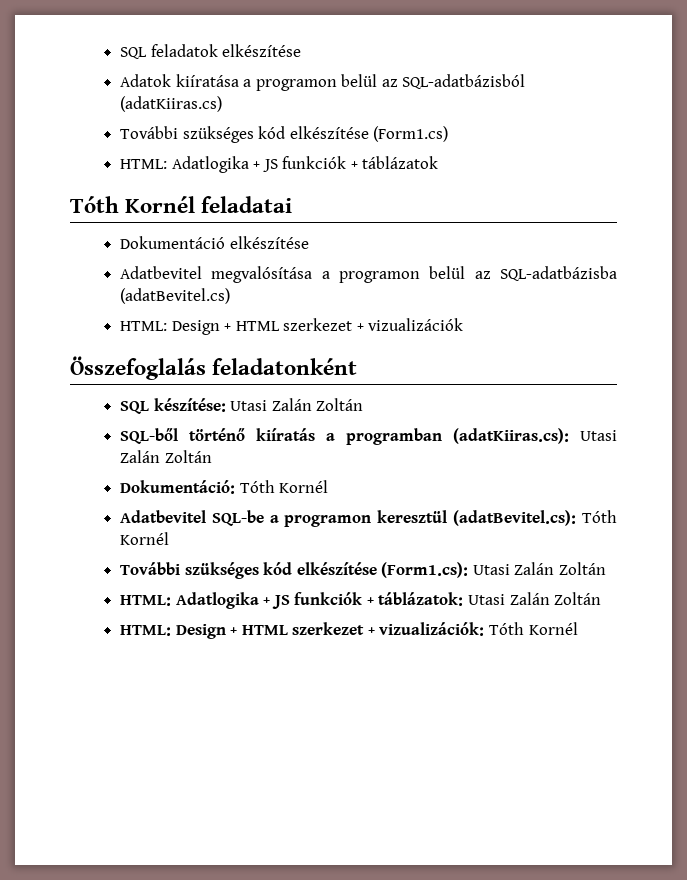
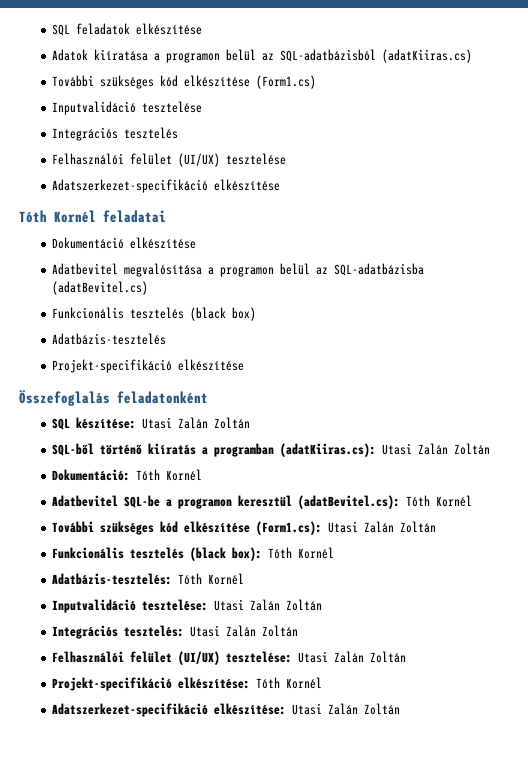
[119,156,439,173] HTML: Adatlogika + JS funkciók + táblázatok -> [52,101,203,115] [52,127,179,141] [52,153,287,167] [52,179,281,193] Inputvalidáció tesztelése // Integrációs tesztelés // Felhasználói felület (UI/UX) tesztelése // Adatszerkezet-specifikáció elkészítése
[119,318,464,335] HTML: Design + HTML szerkezet + vizualizációk -> [52,307,257,321] [52,333,167,345] [52,359,245,373] Funkcionális tesztelés (black box) // Adatbázis-tesztelés // Projekt-specifikáció elkészítése
[119,592,602,609] [119,622,578,639] HTML: Adatlogika + JS funkciók + táblázatok: Utasi Zalán Zoltán // HTML: Design + HTML szerkezet + vizualizációk: Tóth Kornél -> [52,547,335,561] [52,573,245,585] [52,599,323,613] [52,625,299,639] [52,651,407,665] [52,677,323,691] [52,703,401,717] Funkcionális tesztelés (black box): Tóth Kornél // Adatbázis-tesztelés: Tóth Kornél // Inputvalidáció tesztelése: Utasi Zalán Zoltán // Integrációs tesztelés: Utasi Zalán Zoltán // Felhasználói felület (UI/UX) tesztelése: Utasi Zalán Zoltán // Projekt-specifikáció elkészítése: Tóth Kornél // Adatszerkezet-specifikáció elkészítése: Utasi Zalán Zoltán

